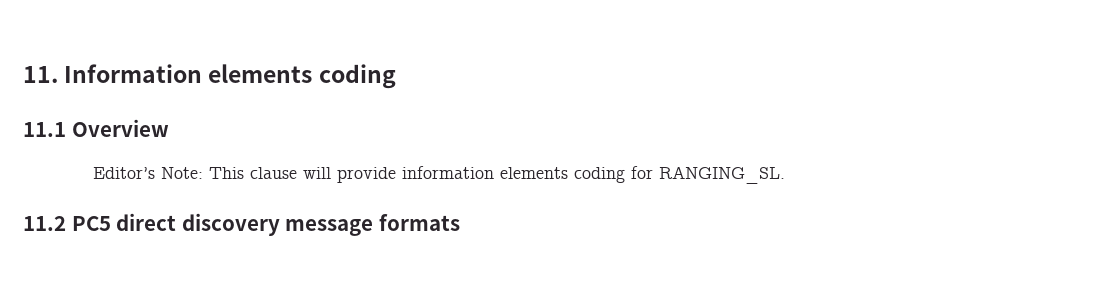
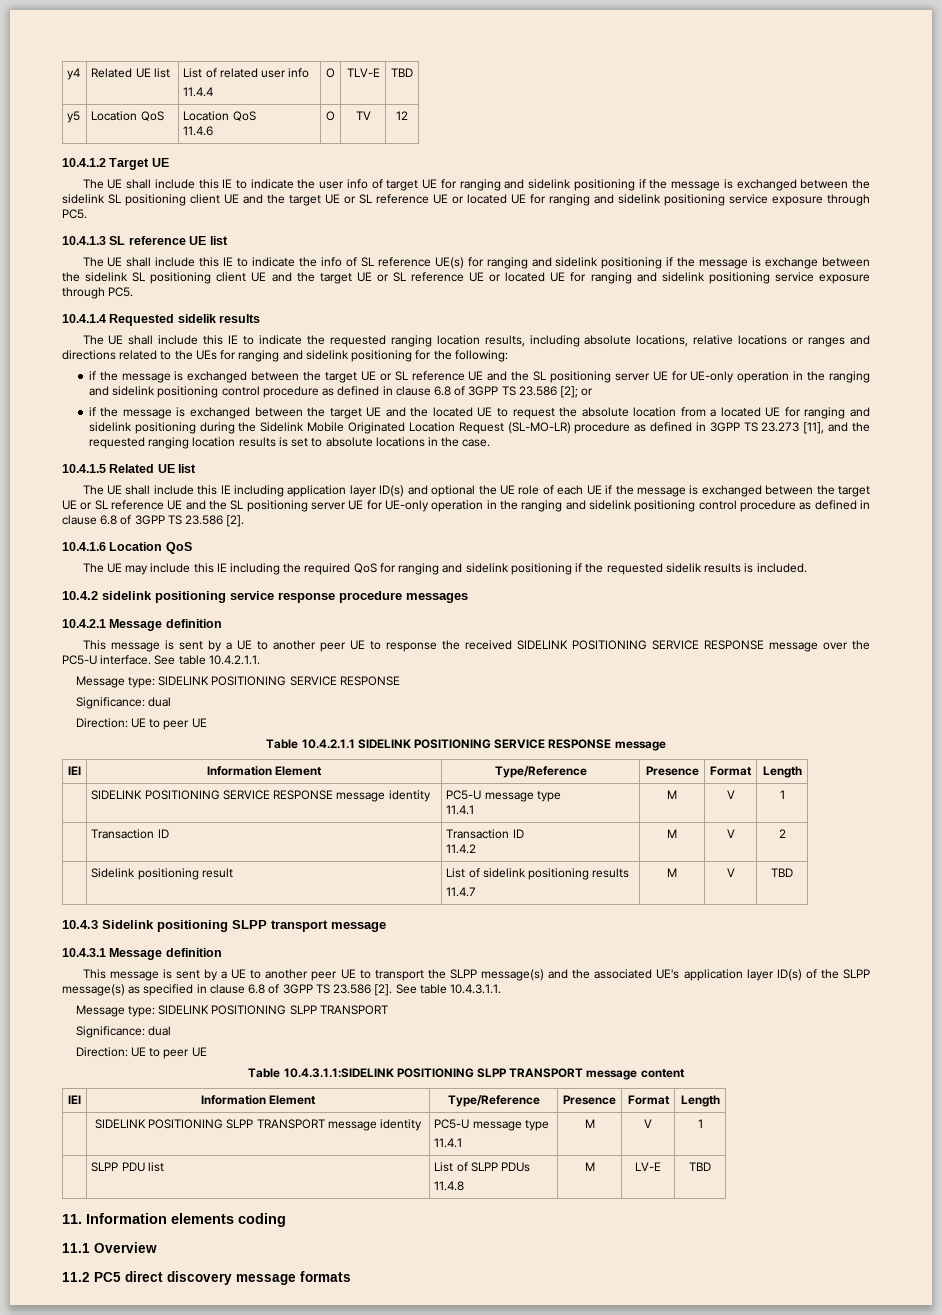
(23, 74) none -> [67,68,81,80] [91,68,170,78] [183,68,310,78] [183,87,214,97] [326,68,335,78] [346,68,380,77] [391,68,413,77] [67,111,81,123] [91,111,164,121] [183,111,256,121] [183,126,214,136] [326,111,335,121] [355,111,371,120] [396,111,408,120] [62,158,169,170] [82,179,870,191] [62,194,870,206] [62,209,87,219] [62,236,228,245] [82,257,871,269] [62,272,870,284] [62,287,134,299] [62,314,261,326] [82,335,870,347] [62,350,508,362] [88,371,870,383] [88,386,594,398] [88,407,870,419] [88,422,871,434] [88,437,491,449] [62,464,197,473] [82,485,870,497] [62,500,871,512] [62,515,245,527] [62,542,192,554] [82,563,807,575] [62,591,468,603] [62,619,222,631] [82,640,870,652] [62,655,260,665] [75,676,400,688] [75,697,171,709] [75,718,207,730] [266,739,666,751] [68,766,81,775] [206,766,323,776] [494,766,587,778] [645,766,699,776] [710,766,752,776] [762,766,802,778] [91,790,431,802] [446,790,561,802] [446,805,475,815] [667,790,677,799] [726,790,735,799] [779,790,785,799] [91,829,169,839] [446,829,524,839] [446,844,477,854] [667,829,677,838] [726,829,735,838] [778,829,786,838] [91,868,233,880] [446,868,630,880] [446,887,477,897] [667,868,677,877] [726,868,735,877] [771,868,793,877] [62,920,386,932] [62,948,222,960] [82,969,871,981] [62,984,502,996] [75,1005,388,1017] [75,1026,171,1038] [75,1047,207,1059] [248,1068,685,1080] [68,1095,81,1104] [200,1095,317,1105] [447,1095,540,1107] [563,1095,616,1105] [627,1095,670,1105] [680,1095,720,1107] [94,1119,423,1131] [434,1119,549,1131] [434,1138,463,1148] [584,1119,595,1128] [644,1119,652,1128] [697,1119,703,1128] [91,1162,164,1172] [434,1162,531,1172] [434,1181,465,1191] [584,1162,595,1171] [635,1162,661,1171] [689,1162,711,1171] y4 | Related UE list | List of related user info // 11.4.4 | O | TLV-E | TBD // y5 | Location QoS | Location QoS // 11.4.6 | O | TV | 12 // 10.4.1.2 Target UE // The UE shall include this IE to indicate the user info of target UE for ranging and sidelink positioning if the message is exchanged between the sidelink SL positioning client UE and the target UE or SL reference UE or located UE for ranging and sidelink positioning service exposure through PC5. // 10.4.1.3 SL reference UE list // The UE shall include this IE to indicate the info of SL reference UE(s) for ranging and sidelink positioning if the message is exchange between the sidelink SL positioning client UE and the target UE or SL reference UE or located UE for ranging and sidelink positioning service exposure through PC5. // 10.4.1.4 Requested sidelik results // The UE shall include this IE to indicate the requested ranging location results, including absolute locations, relative locations or ranges and directions related to the UEs for ranging and sidelink positioning for the following: // if the message is exchanged between the target UE or SL reference UE and the SL positioning server UE for UE-only operation in the ranging and sidelink positioning control procedure as defined in clause 6.8 of 3GPP TS 23.586 [2]; or // if the message is exchanged between the target UE and the located UE to request the absolute location from a located UE for ranging and sidelink positioning during the Sidelink Mobile Originated Location Request (SL-MO-LR) procedure as defined in 3GPP TS 23.273 [11], and the requested ranging location results is set to absolute locations in the case. // 10.4.1.5 Related UE list // The UE shall include this IE including application layer ID(s) and optional the UE role of each UE if the message is exchanged between the target UE or SL reference UE and the SL positioning server UE for UE-only operation in the ranging and sidelink positioning control procedure as defined in clause 6.8 of 3GPP TS 23.586 [2]. // 10.4.1.6 Location QoS // The UE may include this IE including the required QoS for ranging and sidelink positioning if the requested sidelik results is included. // 10.4.2 sidelink positioning service response procedure messages // 10.4.2.1 Message definition // This message is sent by a UE to another peer UE to response the received SIDELINK POSITIONING SERVICE RESPONSE message over the PC5-U interface. See table 10.4.2.1.1. // Message type: SIDELINK POSITIONING SERVICE RESPONSE // Significance: dual // Direction: UE to peer UE // Table 10.4.2.1.1 SIDELINK POSITIONING SERVICE RESPONSE message // IEI | Information Element | Type/Reference | Presence | Format | Length // | SIDELINK POSITIONING SERVICE RESPONSE message identity | PC5-U message type // 11.4.1 | M | V | 1 // | Transaction ID | Transaction ID // 11.4.2 | M | V | 2 // | Sidelink positioning result | List of sidelink positioning results // 11.4.7 | M | V | TBD // 10.4.3 Sidelink positioning SLPP transport message // 10.4.3.1 Message definition // This message is sent by a UE to another peer UE to transport the SLPP message(s) and the associated UE's application layer ID(s) of the SLPP message(s) as specified in clause 6.8 of 3GPP TS 23.586 [2]. See table 10.4.3.1.1. // Message type: SIDELINK POSITIONING SLPP TRANSPORT // Significance: dual // Direction: UE to peer UE // Table 10.4.3.1.1:SIDELINK POSITIONING SLPP TRANSPORT message content // IEI | Information Element | Type/Reference | Presence | Format | Length // | SIDELINK POSITIONING SLPP TRANSPORT message identity | PC5-U message type // 11.4.1 | M | V | 1 // | SLPP PDU list | List of SLPP PDUs // 11.4.8 | M | LV-E | TBD //
[92,166,785,184] // Editor’s Note: This clause will provide information elements coding for RANGING_SL. -> (157, 1247) none

